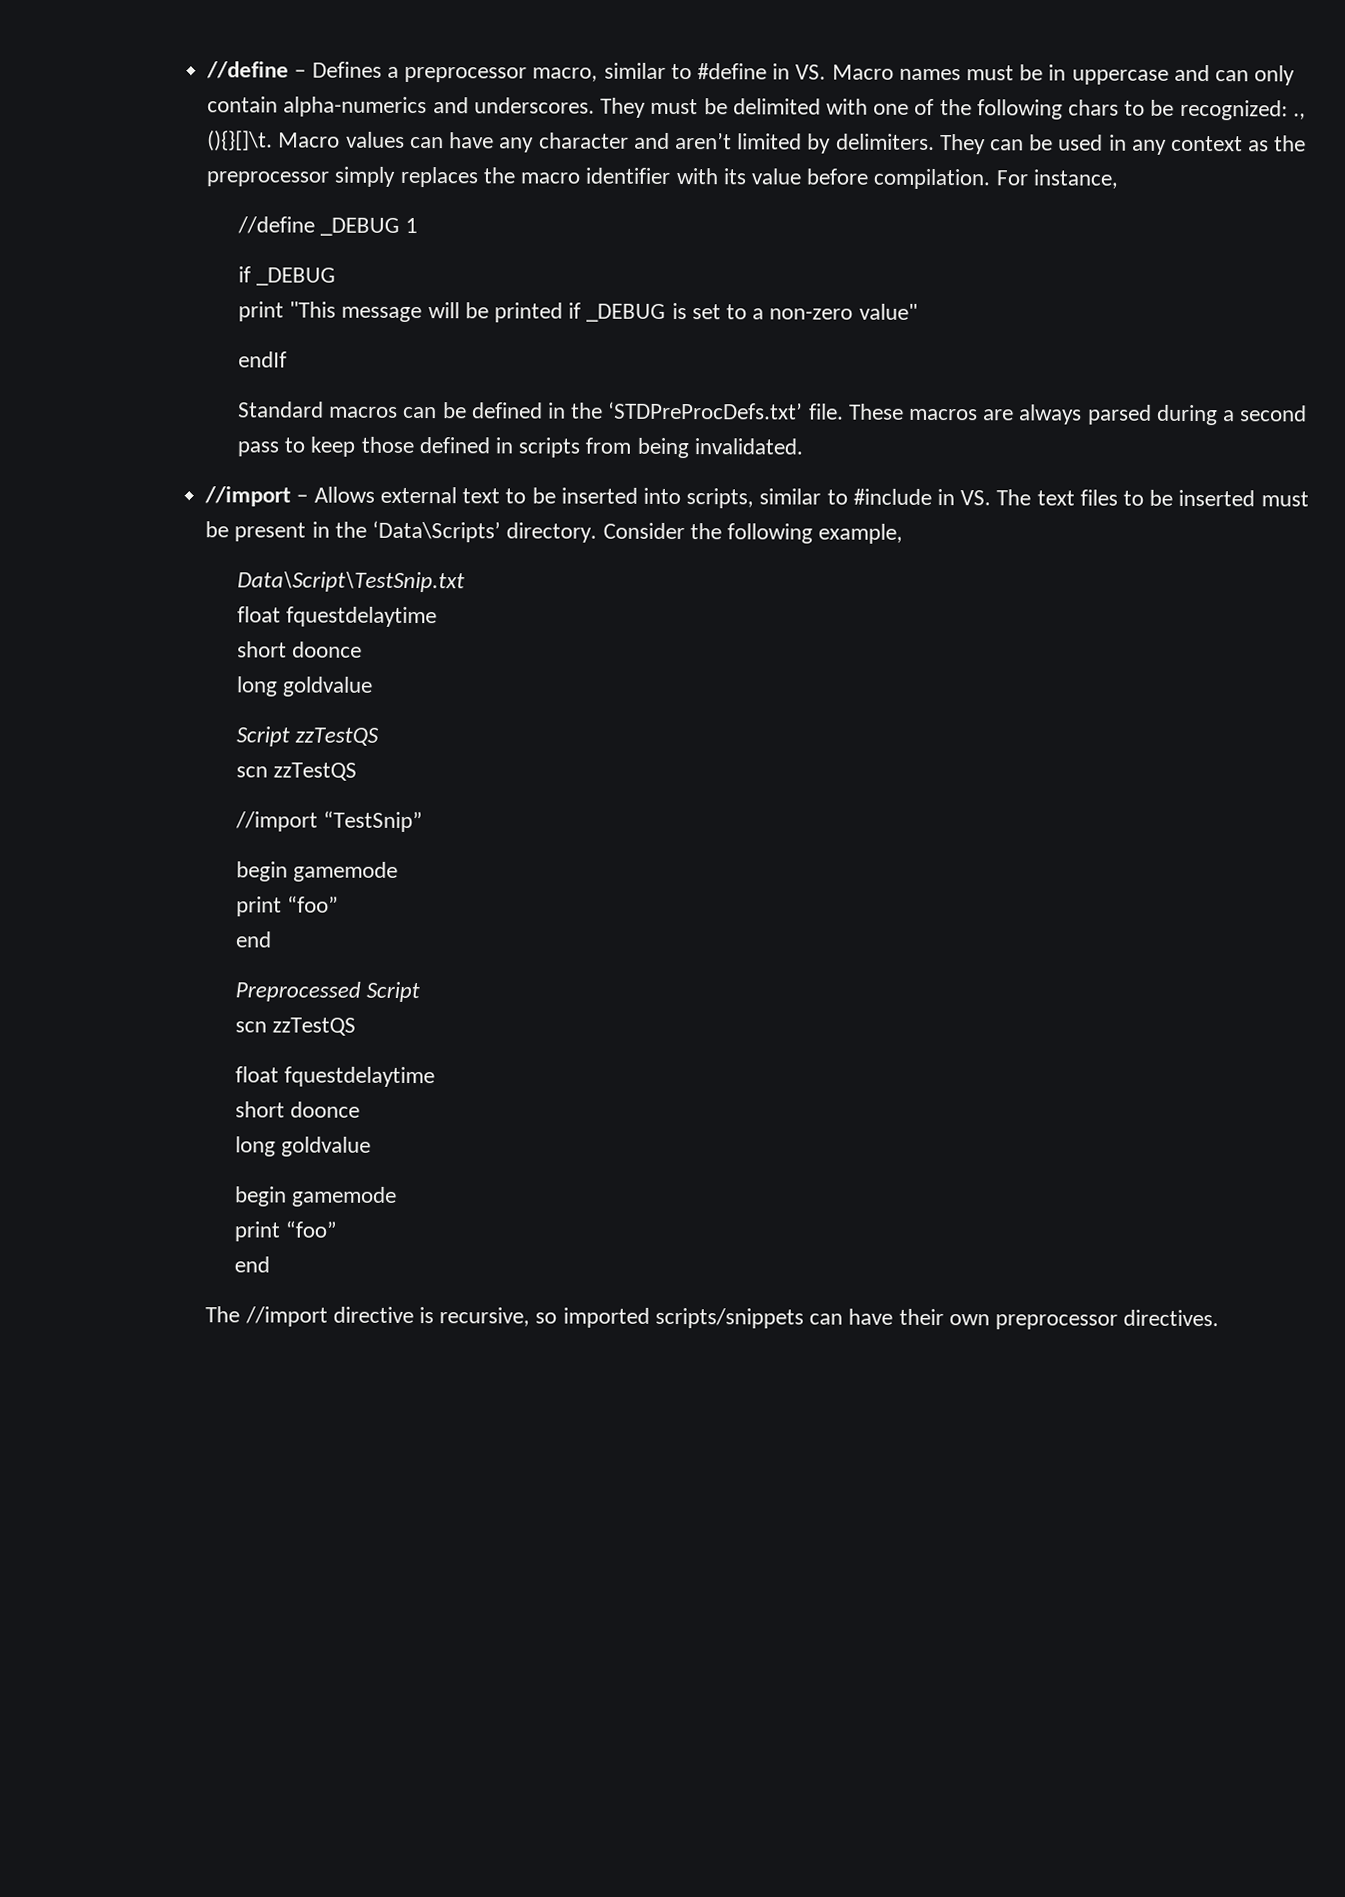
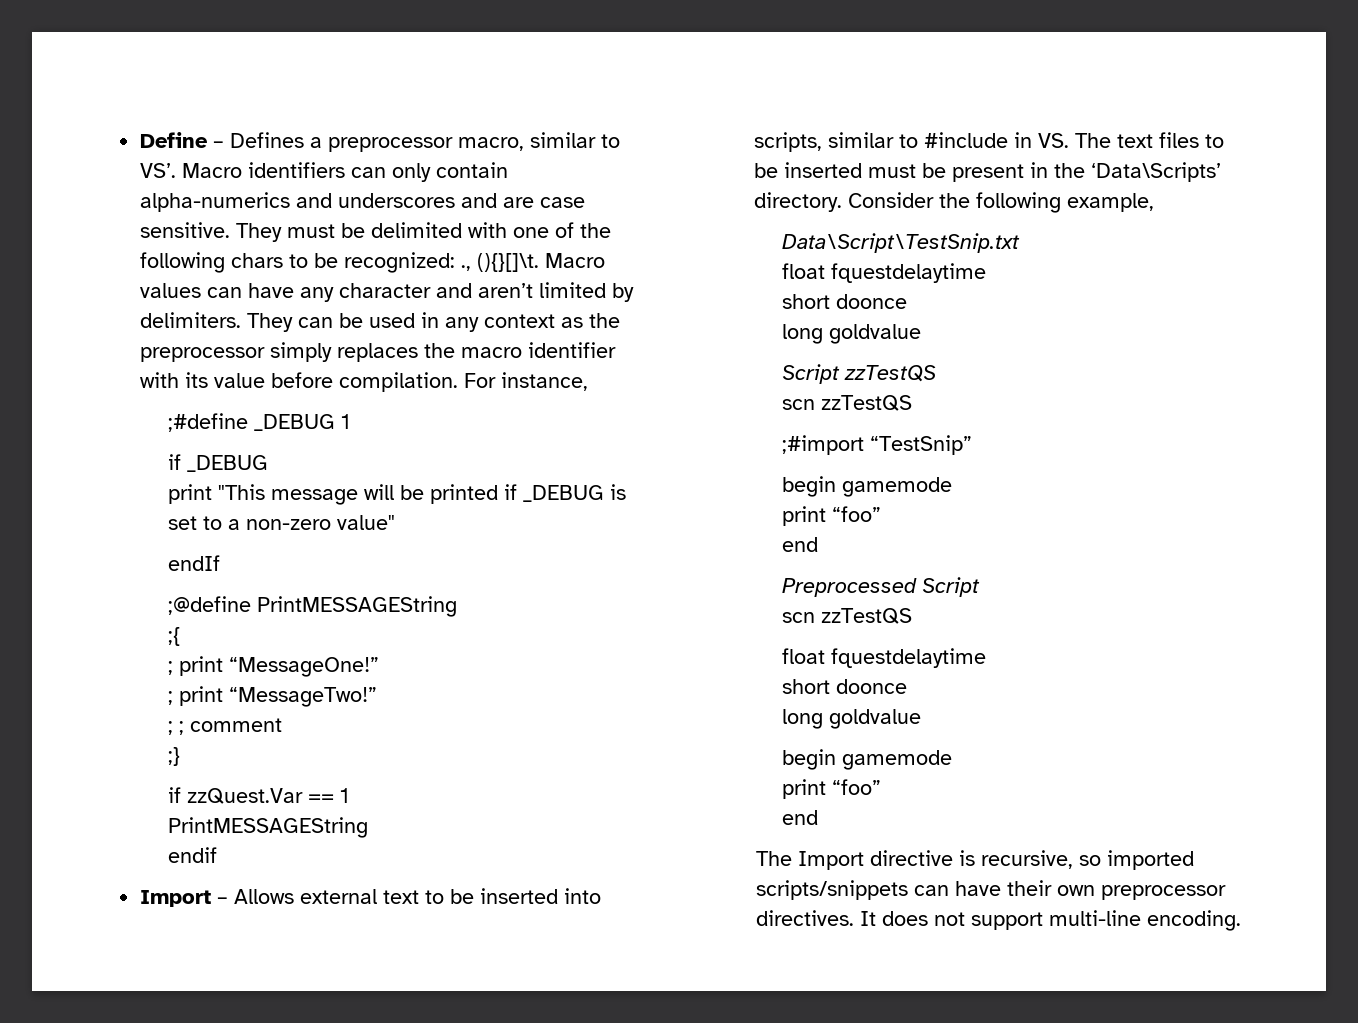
[206,61,290,79] //define -> [139,132,208,148] Define
[696,63,1210,85] #define in VS. Macro names must be in uppercase and -> [139,162,345,178] VS’. Macro identifiers
[473,97,595,114] underscores. -> [337,193,585,208] [139,222,230,238] underscores and are case sensitive.
[236,216,315,234] //define -> [167,413,248,432] ;#define
[237,401,1308,426] [236,436,803,459] [204,486,292,507] Standard macros can be defined in the ‘STDPreProcDefs.txt’ file. These macros are always parsed during a second pass to keep those defined in scripts from being invalidated. // //import -> [167,596,457,617] [167,627,180,646] [167,656,379,677] [167,686,377,707] [167,718,282,735] [167,747,180,766] [167,787,349,804] [167,817,368,838] [167,847,217,863] [139,890,211,907] ;@define PrintMESSAGEString // ;{ // ; print “MessageOne!” // ; print “MessageTwo!” // ; ; comment // ;} // if zzQuest.Var == 1 // PrintMESSAGEString // endif // Import
[234,811,318,832] //import -> [781,435,864,455] ;#import
[244,1306,328,1327] //import -> [797,851,864,870] Import
(1220, 1318) none -> [859,910,1241,931] It does not support multi-line encoding.

